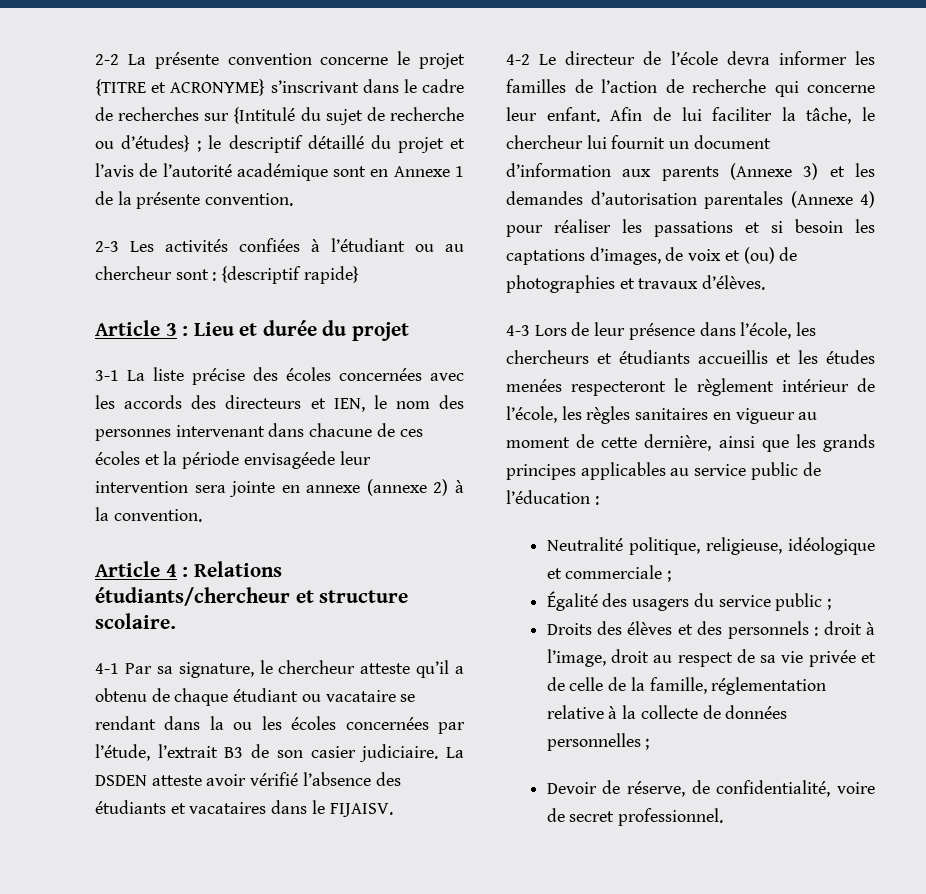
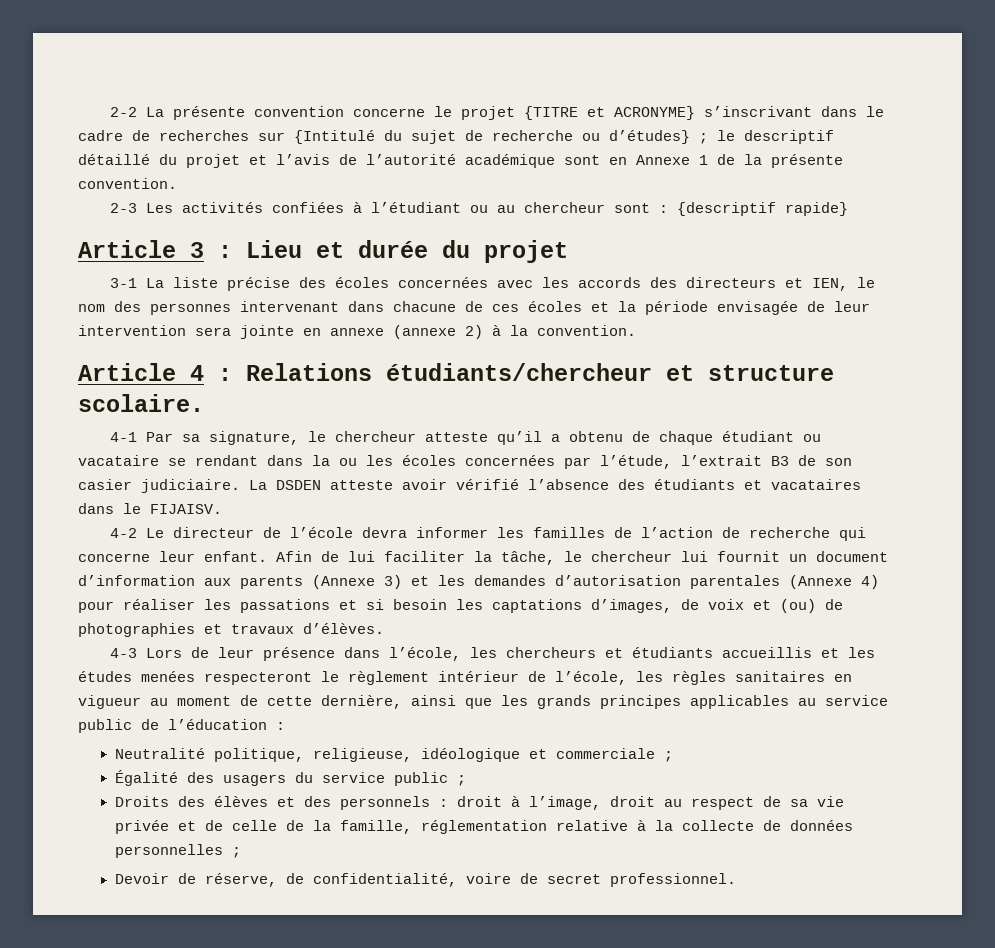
[243,451,335,469] envisagéede -> [717,301,825,315] envisagée de

